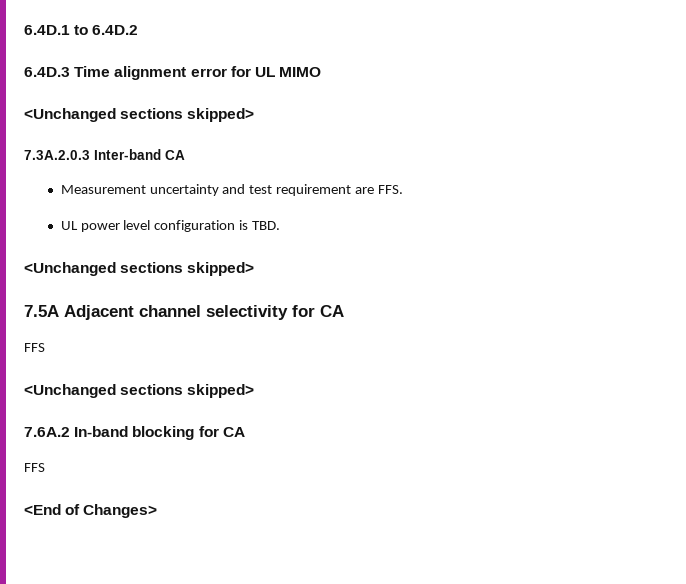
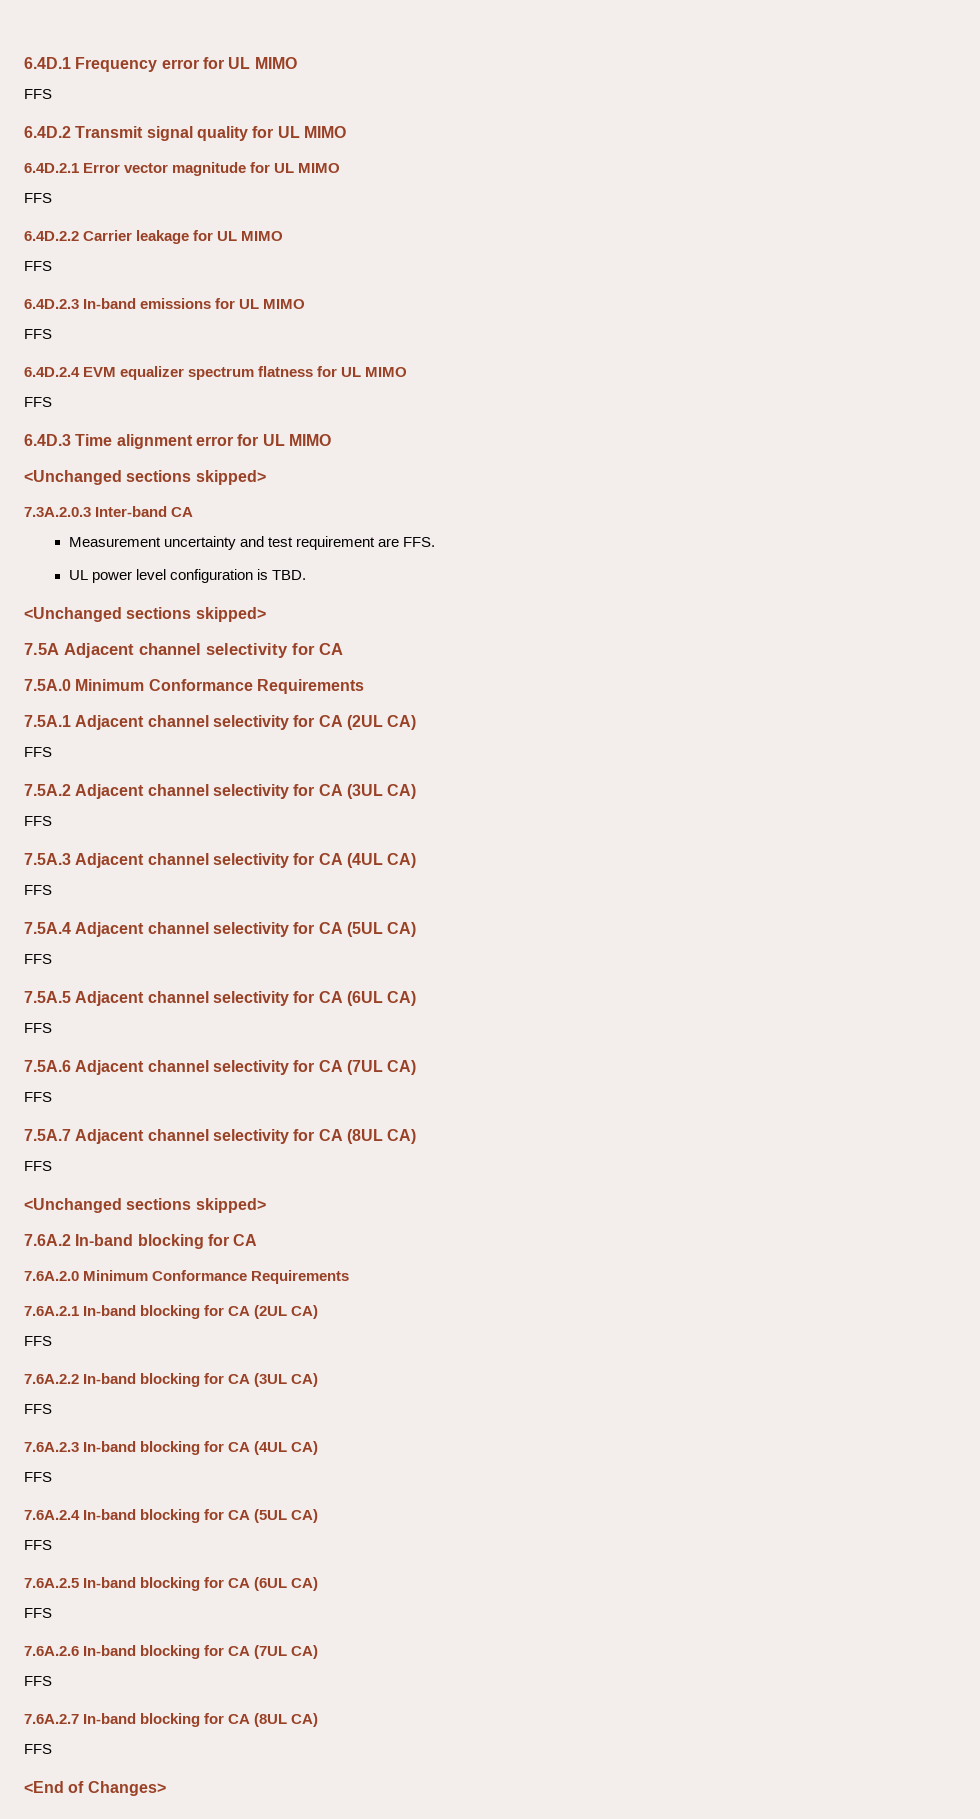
[74,25,139,35] to 6.4D.2 -> [75,57,297,72] [24,89,52,99] [24,126,346,141] [24,162,341,176] [24,193,52,203] [24,230,284,244] [24,261,52,271] [24,298,306,309] [24,329,52,339] [24,366,408,380] [24,397,52,407] Frequency error for UL MIMO // FFS // 6.4D.2 Transmit signal quality for UL MIMO // 6.4D.2.1 Error vector magnitude for UL MIMO // FFS // 6.4D.2.2 Carrier leakage for UL MIMO // FFS // 6.4D.2.3 In-band emissions for UL MIMO // FFS // 6.4D.2.4 EVM equalizer spectrum flatness for UL MIMO // FFS
(344, 311) none -> [24,679,364,694] [24,715,417,730] [24,747,52,757] [24,784,417,799] [24,816,52,826] [24,853,417,868] [24,885,52,895] [24,922,417,937] [24,954,52,964] [24,991,417,1006] [24,1023,52,1033] [24,1060,417,1075] [24,1092,52,1102] [24,1129,417,1144] // 7.5A.0 Minimum Conformance Requirements // 7.5A.1 Adjacent channel selectivity for CA (2UL CA) // FFS // 7.5A.2 Adjacent channel selectivity for CA (3UL CA) // FFS // 7.5A.3 Adjacent channel selectivity for CA (4UL CA) // FFS // 7.5A.4 Adjacent channel selectivity for CA (5UL CA) // FFS // 7.5A.5 Adjacent channel selectivity for CA (6UL CA) // FFS // 7.5A.6 Adjacent channel selectivity for CA (7UL CA) // FFS // 7.5A.7 Adjacent channel selectivity for CA (8UL CA)
(245, 432) none -> [24,1270,350,1284] [24,1305,319,1319] [24,1336,52,1346] [24,1373,319,1387] [24,1404,52,1414] [24,1441,319,1455] [24,1472,52,1482] [24,1509,319,1523] [24,1540,52,1550] [24,1577,319,1591] [24,1608,52,1618] [24,1645,319,1659] [24,1676,52,1686] [24,1713,319,1727] // 7.6A.2.0 Minimum Conformance Requirements // 7.6A.2.1 In-band blocking for CA (2UL CA) // FFS // 7.6A.2.2 In-band blocking for CA (3UL CA) // FFS // 7.6A.2.3 In-band blocking for CA (4UL CA) // FFS // 7.6A.2.4 In-band blocking for CA (5UL CA) // FFS // 7.6A.2.5 In-band blocking for CA (6UL CA) // FFS // 7.6A.2.6 In-band blocking for CA (7UL CA) // FFS // 7.6A.2.7 In-band blocking for CA (8UL CA)

